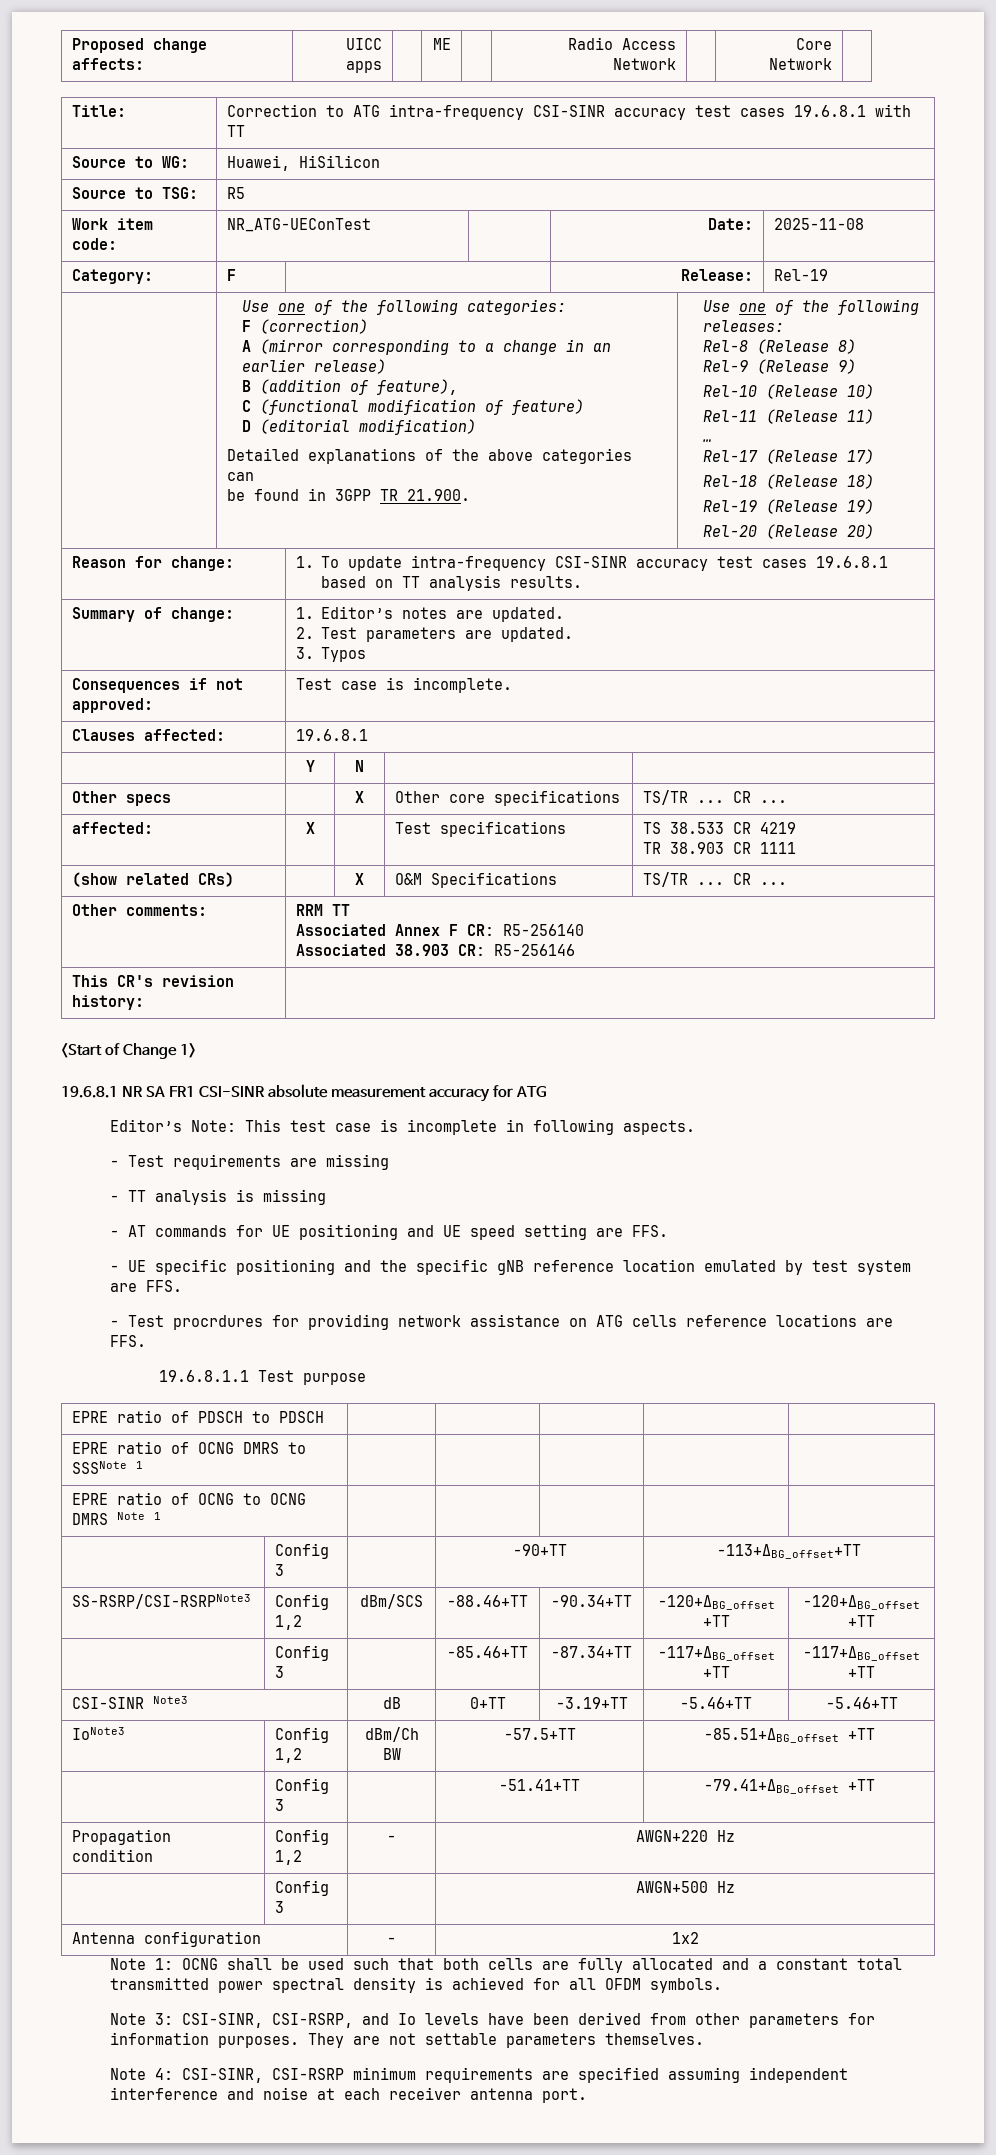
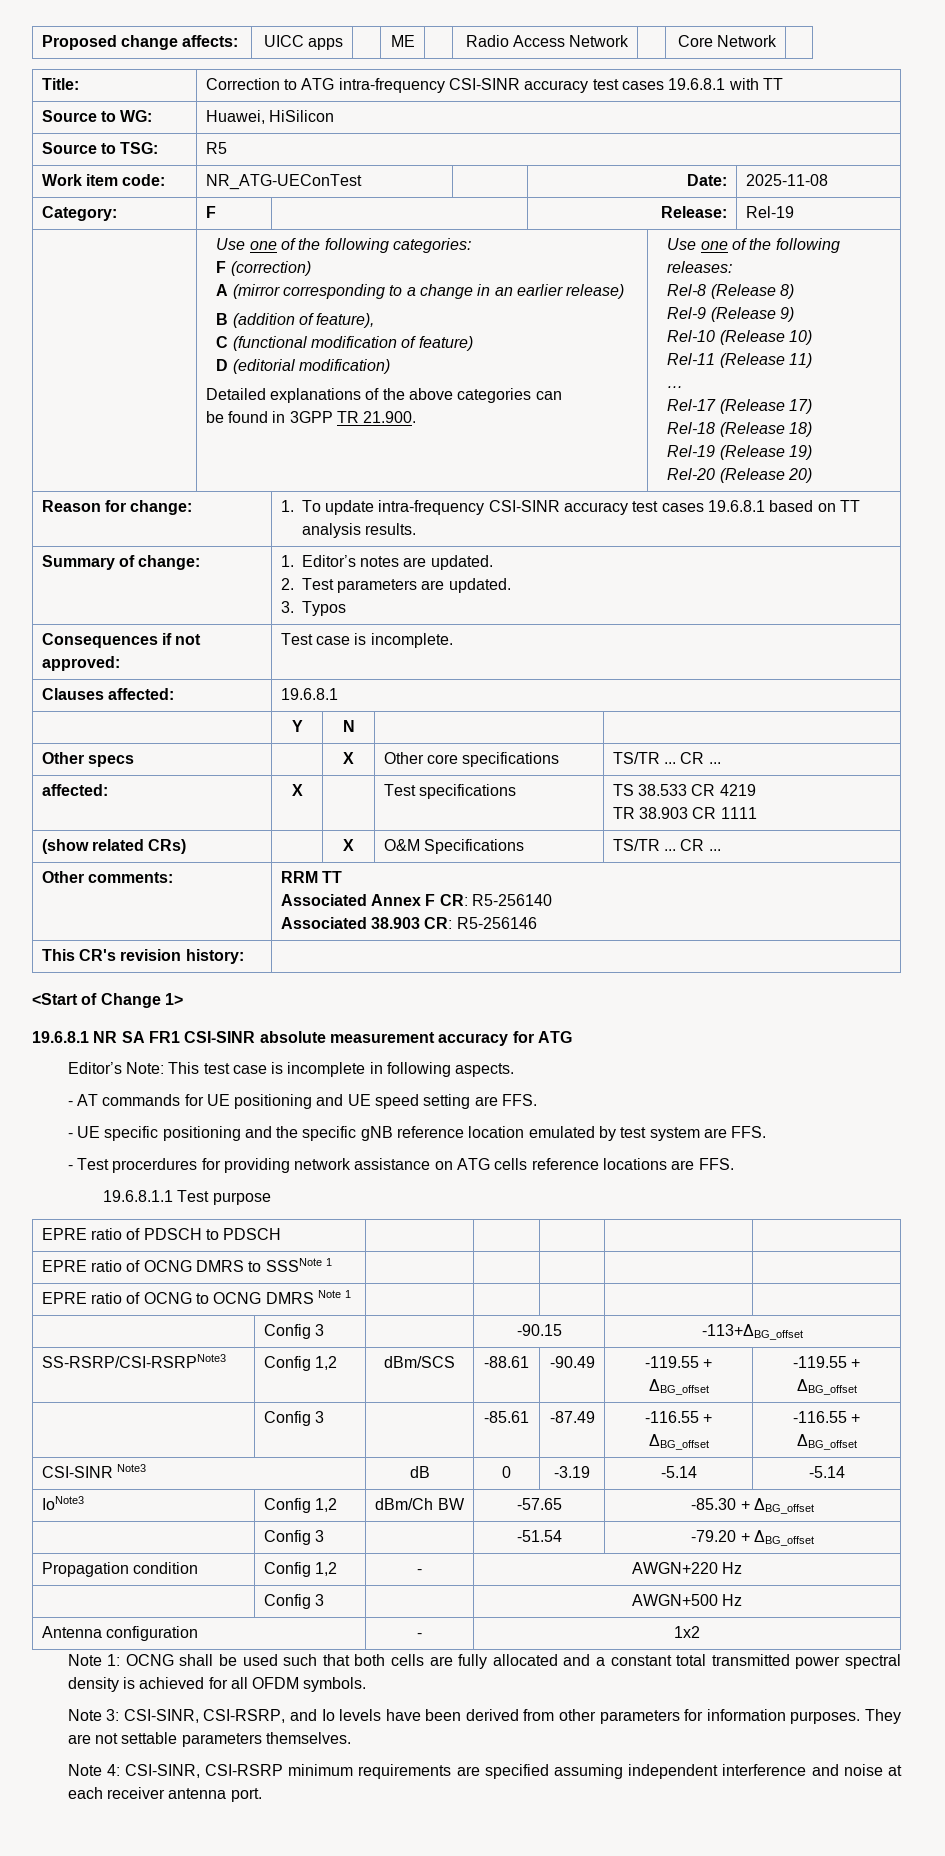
[110,1154,390,1170] [110,1189,327,1205] // - Test requirements are missing // - TT analysis is missing -> (515, 1070) none
[173,1315,264,1330] procrdures -> [112,1158,198,1173] procerdures
[512,1544,567,1556] [717,1544,861,1559] -90+TT | -113+ΔBG_offset+TT -> [516,1324,562,1336] [702,1324,803,1340] -90.15 | -113+ΔBG_offset
[447,1595,528,1607] [551,1595,632,1607] [657,1595,775,1610] [702,1615,730,1627] [803,1595,920,1610] [848,1615,875,1627] [274,1645,329,1661] [274,1666,284,1678] [447,1646,528,1658] [551,1646,632,1658] [657,1646,775,1661] [702,1666,730,1678] [803,1646,920,1661] [848,1666,875,1678] -88.46+TT | -90.34+TT | -120+ΔBG_offset +TT | -120+ΔBG_offset +TT // | Config 3 | | -85.46+TT | -87.34+TT | -117+ΔBG_offset +TT | -117+ΔBG_offset +TT -> [484,1356,529,1368] [549,1356,595,1368] [644,1356,713,1368] [648,1379,709,1395] [792,1356,861,1368] [796,1379,857,1395] [263,1411,325,1426] [484,1411,529,1423] [549,1411,595,1423] [644,1411,713,1423] [648,1434,709,1450] [792,1411,861,1423] [796,1434,857,1450] -88.61 | -90.49 | -119.55 + ΔBG_offset | -119.55 + ΔBG_offset // | Config 3 | | -85.61 | -87.49 | -116.55 + ΔBG_offset | -116.55 + ΔBG_offset
[469,1697,506,1709] [555,1697,628,1709] [680,1697,752,1709] [825,1697,898,1709] 0+TT | -3.19+TT | -5.46+TT | -5.46+TT -> [502,1466,511,1478] [554,1466,590,1478] [660,1466,697,1478] [808,1466,845,1478] 0 | -3.19 | -5.14 | -5.14
[503,1728,576,1740] [703,1728,875,1743] [274,1778,329,1794] [274,1799,284,1811] [499,1779,580,1791] [703,1779,875,1794] -57.5+TT | -85.51+ΔBG_offset +TT // | Config 3 | | -51.41+TT | -79.41+ΔBG_offset +TT -> [516,1498,562,1510] [691,1498,814,1514] [263,1530,325,1545] [516,1530,562,1542] [691,1530,814,1546] -57.65 | -85.30 + ΔBG_offset // | Config 3 | | -51.54 | -79.20 + ΔBG_offset

